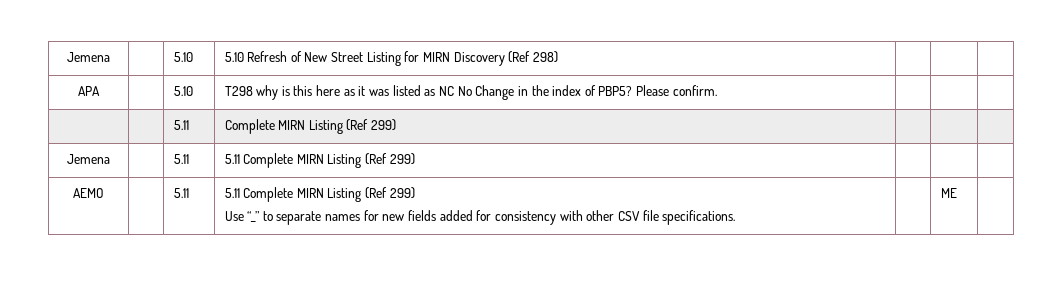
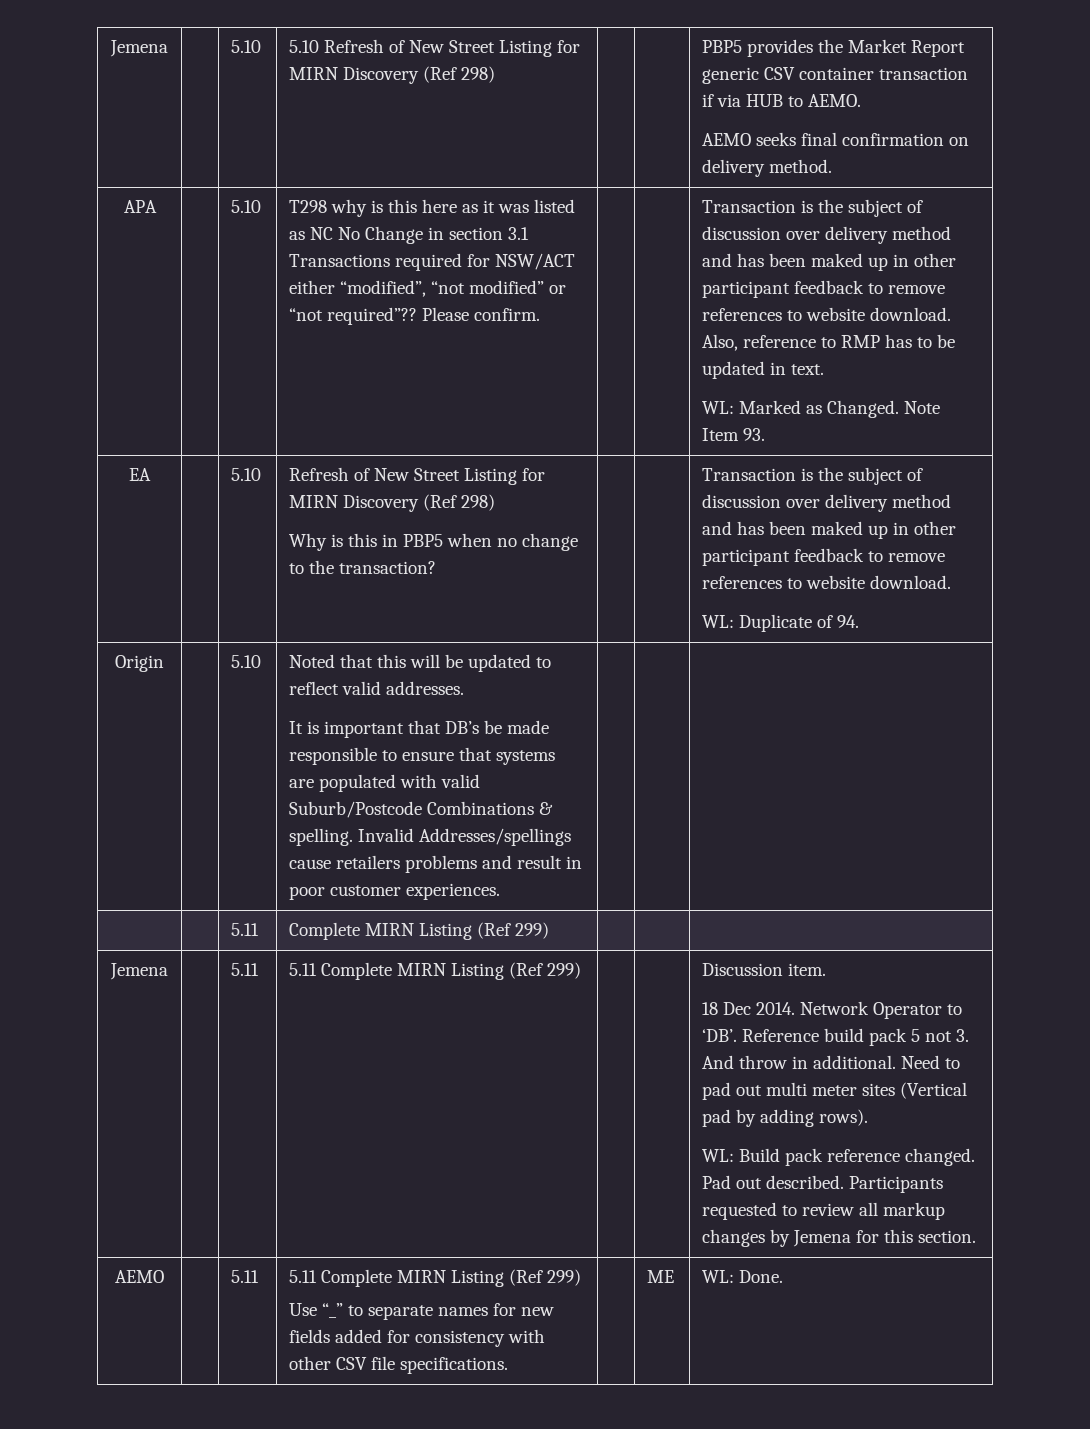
(558, 57) none -> [702,39,966,57] [702,67,969,84] [702,94,862,107] [702,132,970,146] [702,159,833,177] PBP5 provides the Market Report generic CSV container transaction if via HUB to AEMO. // AEMO seeks final confirmation on delivery method.
[531,85,717,96] the index of PBP5? Please confirm. -> [449,227,530,240] [289,253,576,271] [289,280,567,297] [289,307,541,325] [702,199,924,217] [702,226,952,244] [702,253,957,271] [702,280,946,298] [702,307,952,321] [702,334,956,351] [702,361,825,379] [702,400,941,418] [702,428,766,441] [129,468,151,481] [231,468,262,481] [289,467,546,485] [289,494,496,512] [289,533,579,551] [289,560,437,574] [702,467,924,485] [702,494,952,512] [702,521,957,539] [702,548,946,566] [702,575,952,589] [702,614,860,632] [115,655,164,672] [231,655,262,668] [289,654,552,672] [289,681,465,695] [289,720,550,738] [289,747,556,765] [289,774,481,792] [289,801,554,818] [289,828,572,846] [289,855,583,873] [289,883,501,900] section 3.1 Transactions required for NSW/ACT either “modified”, “not modified” or “not required”?? Please confirm. | | | Transaction is the subject of discussion over delivery method and has been maked up in other participant feedback to remove references to website download. Also, reference to RMP has to be updated in text. // WL: Marked as Changed. Note Item 93. // EA | | 5.10 | Refresh of New Street Listing for MIRN Discovery (Ref 298) // Why is this in PBP5 when no change to the transaction? | | | Transaction is the subject of discussion over delivery method and has been maked up in other participant feedback to remove references to website download. // WL: Duplicate of 94. // Origin | | 5.10 | Noted that this will be updated to reflect valid addresses. // It is important that DB’s be made responsible to ensure that systems are populated with valid Suburb/Postcode Combinations & spelling. Invalid Addresses/spellings cause retailers problems and result in poor customer experiences.
(415, 159) none -> [702,963,827,976] [702,1001,963,1019] [702,1028,970,1046] [702,1055,961,1069] [702,1082,968,1100] [702,1109,869,1127] [702,1148,976,1166] [702,1175,944,1193] [702,1202,946,1220] [702,1229,977,1247] Discussion item. // 18 Dec 2014. Network Operator to ‘DB’. Reference build pack 5 not 3. And throw in additional. Need to pad out multi meter sites (Vertical pad by adding rows). // WL: Build pack reference changed. Pad out described. Participants requested to review all markup changes by Jemena for this section.
(957, 193) none -> [702,1270,784,1283] WL: Done.

